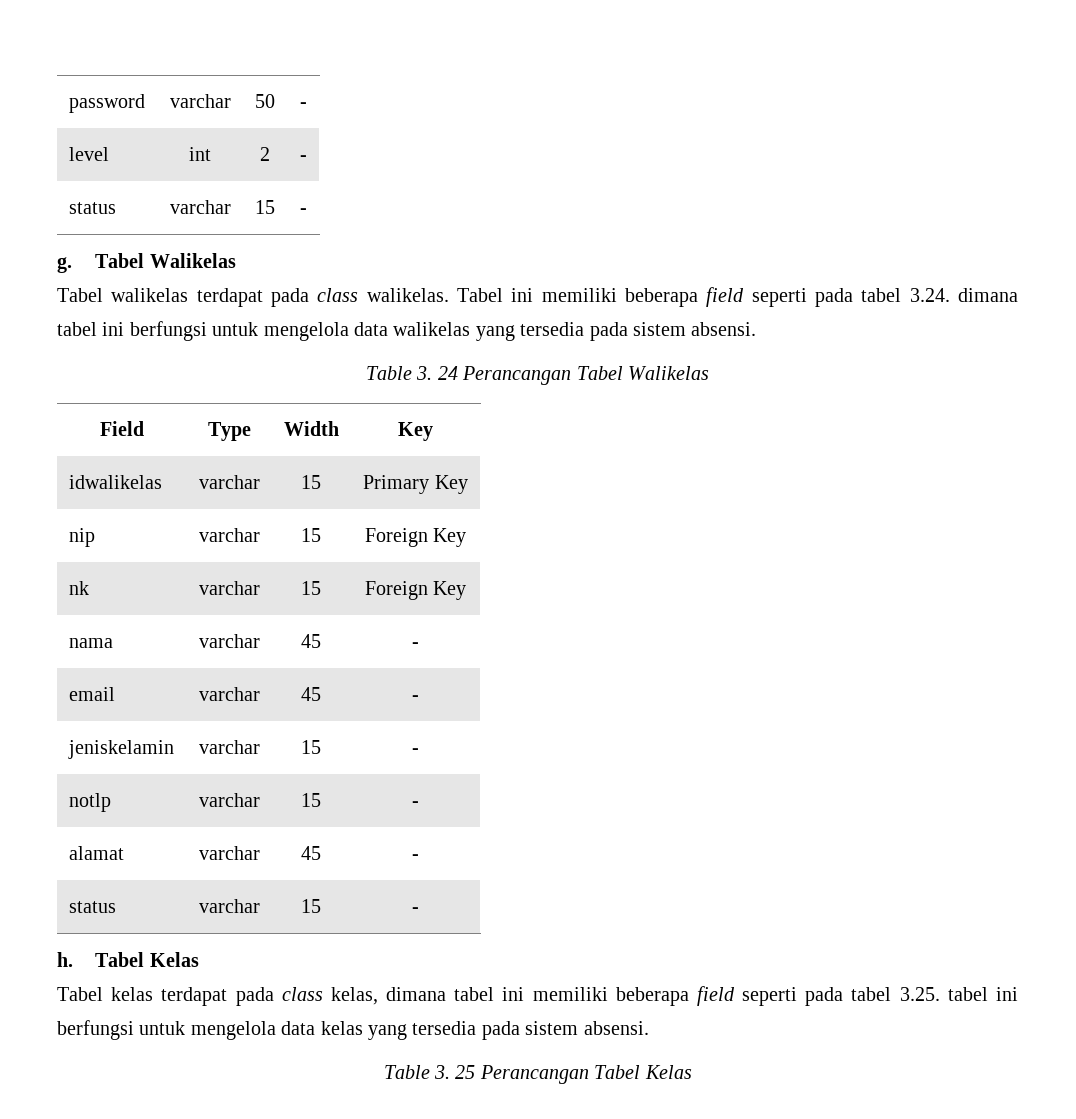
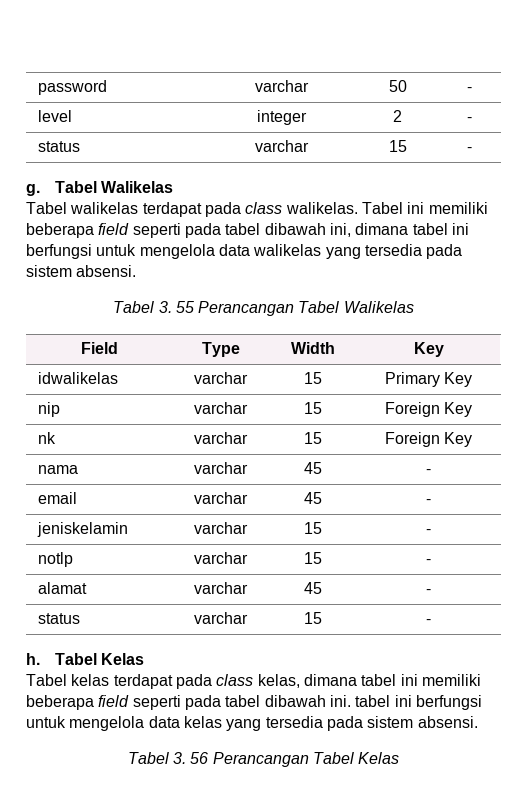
[189,147,211,161] int -> [257,110,307,125] integer
[909,288,950,302] 3.24. -> [264,223,351,237] dibawah ini,
[366,366,458,380] Table 3. 24 -> [113,301,194,313] Tabel 3. 55
[899,987,940,1001] 3.25. -> [264,695,351,707] dibawah ini.
[383,1065,476,1079] Table 3. 25 -> [127,752,209,764] Tabel 3. 56

